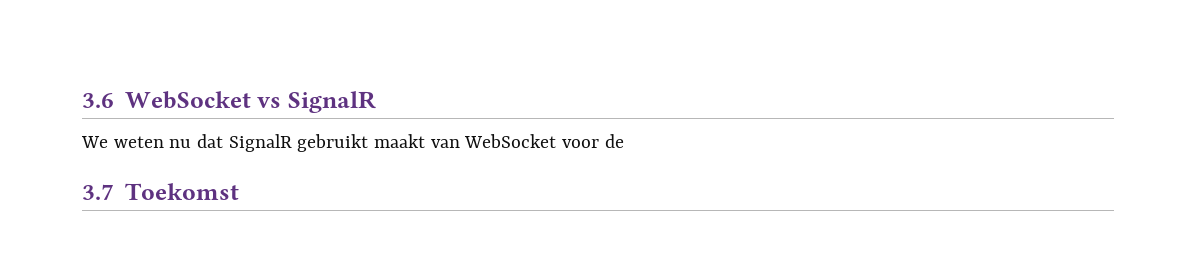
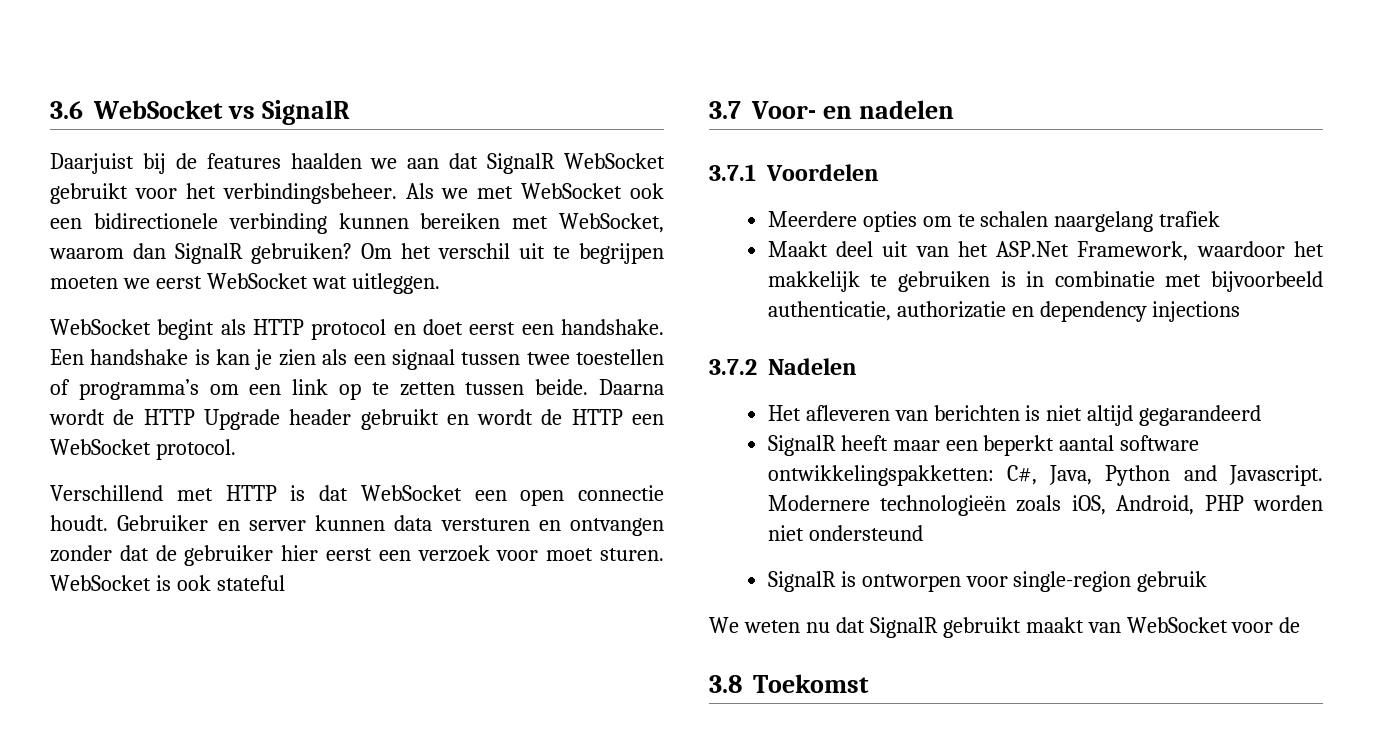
(376, 102) none -> [50,153,666,174] [50,183,664,204] [50,213,664,234] [49,243,664,264] [50,273,440,294] [50,319,664,340] [50,349,665,370] [50,379,664,400] [49,409,664,430] [50,439,236,460] [50,485,664,506] [50,515,664,536] [50,545,664,566] [50,575,285,591] [709,100,954,119] [709,164,879,181] [767,211,1221,232] [767,241,1324,261] [767,271,1323,292] [767,301,1241,322] [709,358,857,375] [767,405,1262,426] [767,435,1200,456] [767,465,1323,486] [767,495,1323,516] [767,525,923,541] [767,571,1208,592] // Daarjuist bij de features haalden we aan dat SignalR WebSocket gebruikt voor het verbindingsbeheer. Als we met WebSocket ook een bidirectionele verbinding kunnen bereiken met WebSocket, waarom dan SignalR gebruiken? Om het verschil uit te begrijpen moeten we eerst WebSocket wat uitleggen. // WebSocket begint als HTTP protocol en doet eerst een handshake. Een handshake is kan je zien als een signaal tussen twee toestellen of programma’s om een link op te zetten tussen beide. Daarna wordt de HTTP Upgrade header gebruikt en wordt de HTTP een WebSocket protocol. // Verschillend met HTTP is dat WebSocket een open connectie houdt. Gebruiker en server kunnen data versturen en ontvangen zonder dat de gebruiker hier eerst een verzoek voor moet sturen. WebSocket is ook stateful // 3.7 Voor- en nadelen // 3.7.1 Voordelen // Meerdere opties om te schalen naargelang trafiek // Maakt deel uit van het ASP.Net Framework, waardoor het makkelijk te gebruiken is in combinatie met bijvoorbeeld authenticatie, authorizatie en dependency injections // 3.7.2 Nadelen // Het afleveren van berichten is niet altijd gegarandeerd // SignalR heeft maar een beperkt aantal software ontwikkelingspakketten: C#, Java, Python and Javascript. Modernere technologieën zoals iOS, Android, PHP worden niet ondersteund // SignalR is ontworpen voor single-region gebruik
[82,184,114,200] 3.7 -> [709,675,742,693] 3.8

